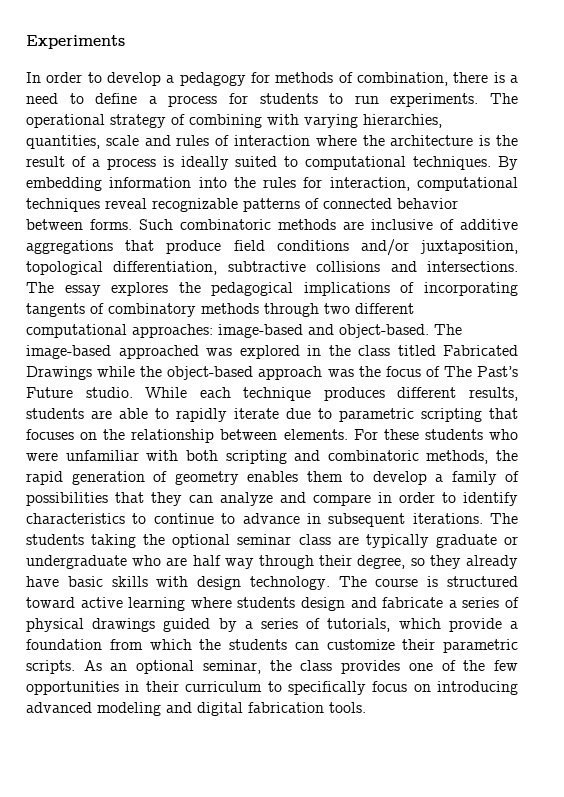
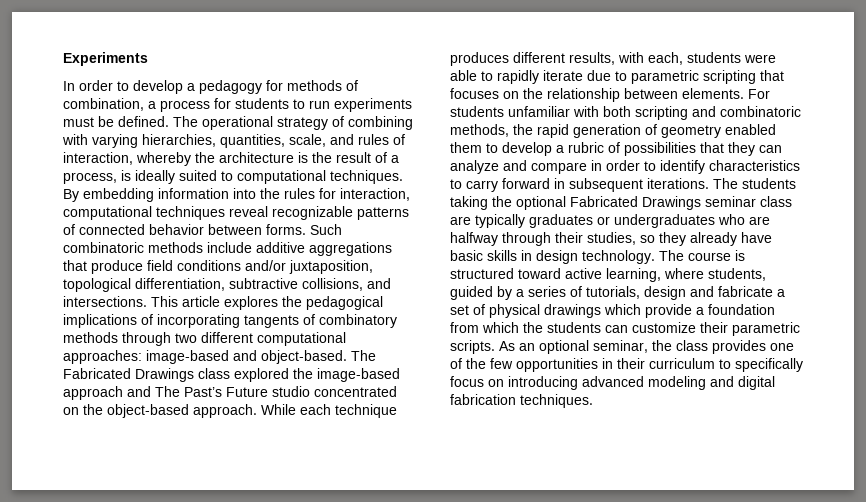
[453,72,518,83] [26,93,138,104] there is a need to define -> (144, 104) none
[390,93,479,107] experiments. -> [334,98,412,112] [63,116,169,127] experiments must be defined.
[105,135,139,146] scale -> [289,134,326,147] scale,
[234,135,357,146] interaction where -> [63,152,191,166] interaction, whereby
[106,158,156,170] process -> [63,172,117,184] process,
[343,219,454,230] are inclusive of -> [207,242,252,253] include
[316,261,381,272] collisions -> [302,278,363,291] collisions,
[26,282,101,296] The essay -> [151,296,220,307] This article
[26,345,518,359] [26,366,519,380] [26,387,133,398] image-based approached was explored in the class titled Fabricated Drawings while the object-based approach was the focus of The Past’s Future studio. -> [63,368,400,382] [63,386,397,400] [63,404,257,418] Fabricated Drawings class explored the image-based approach and The Past’s Future studio concentrated on the object-based approach.
[26,408,112,419] students are -> [618,52,776,65] with each, students were
[383,429,518,440] [26,452,58,461] these students who were -> [450,106,504,117] students
[247,471,298,482] enables -> [725,124,776,135] enabled
[451,471,497,485] family -> [568,142,604,153] rubric
[153,513,300,524] continue to advance -> [466,178,550,192] carry forward
(231, 541) none -> [570,196,701,210] Fabricated Drawings
[435,534,518,548] [26,555,254,569] graduate or undergraduate who are half way -> [529,214,770,228] [450,232,498,246] graduates or undergraduates who are halfway
[357,555,406,569] degree, -> [587,232,636,245] studies,
[156,576,189,587] with -> [521,250,532,261] in
[128,597,520,611] [26,618,156,632] learning where students design and fabricate a series of physical drawings -> [606,268,766,282] learning, where students,
(391, 625) none -> [644,286,785,300] [450,304,601,318] design and fabricate a set of physical drawings
[329,702,366,713] tools. -> [520,394,593,408] techniques.

